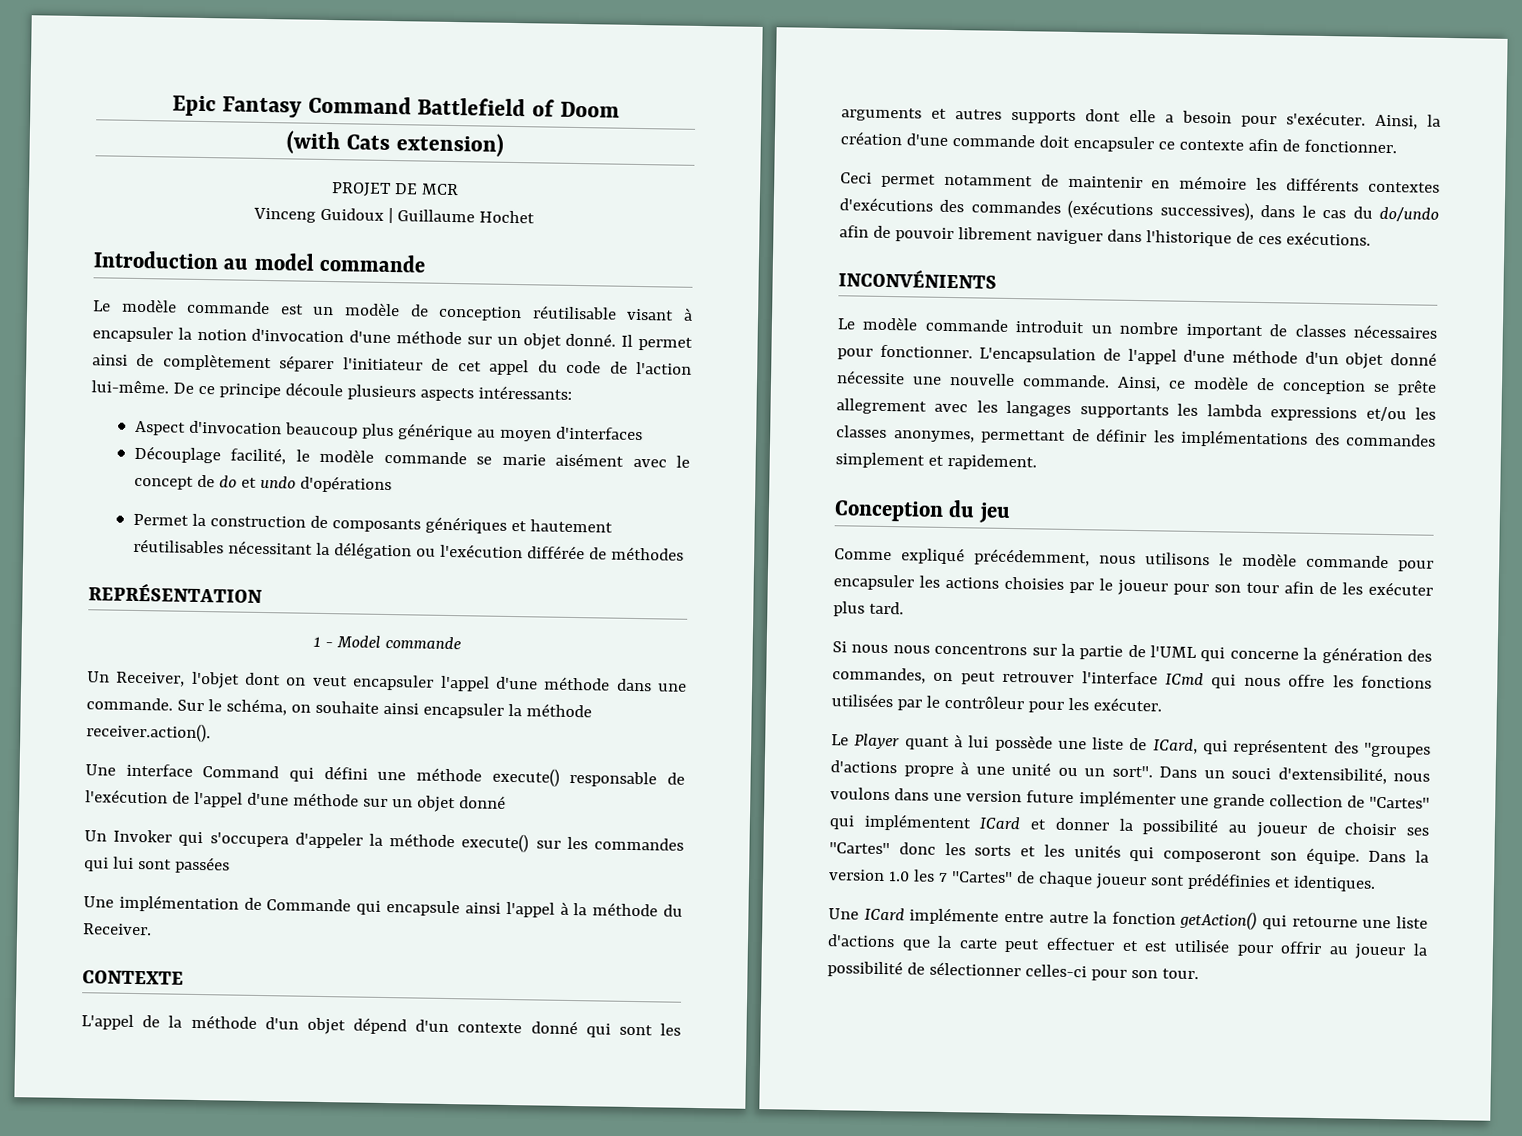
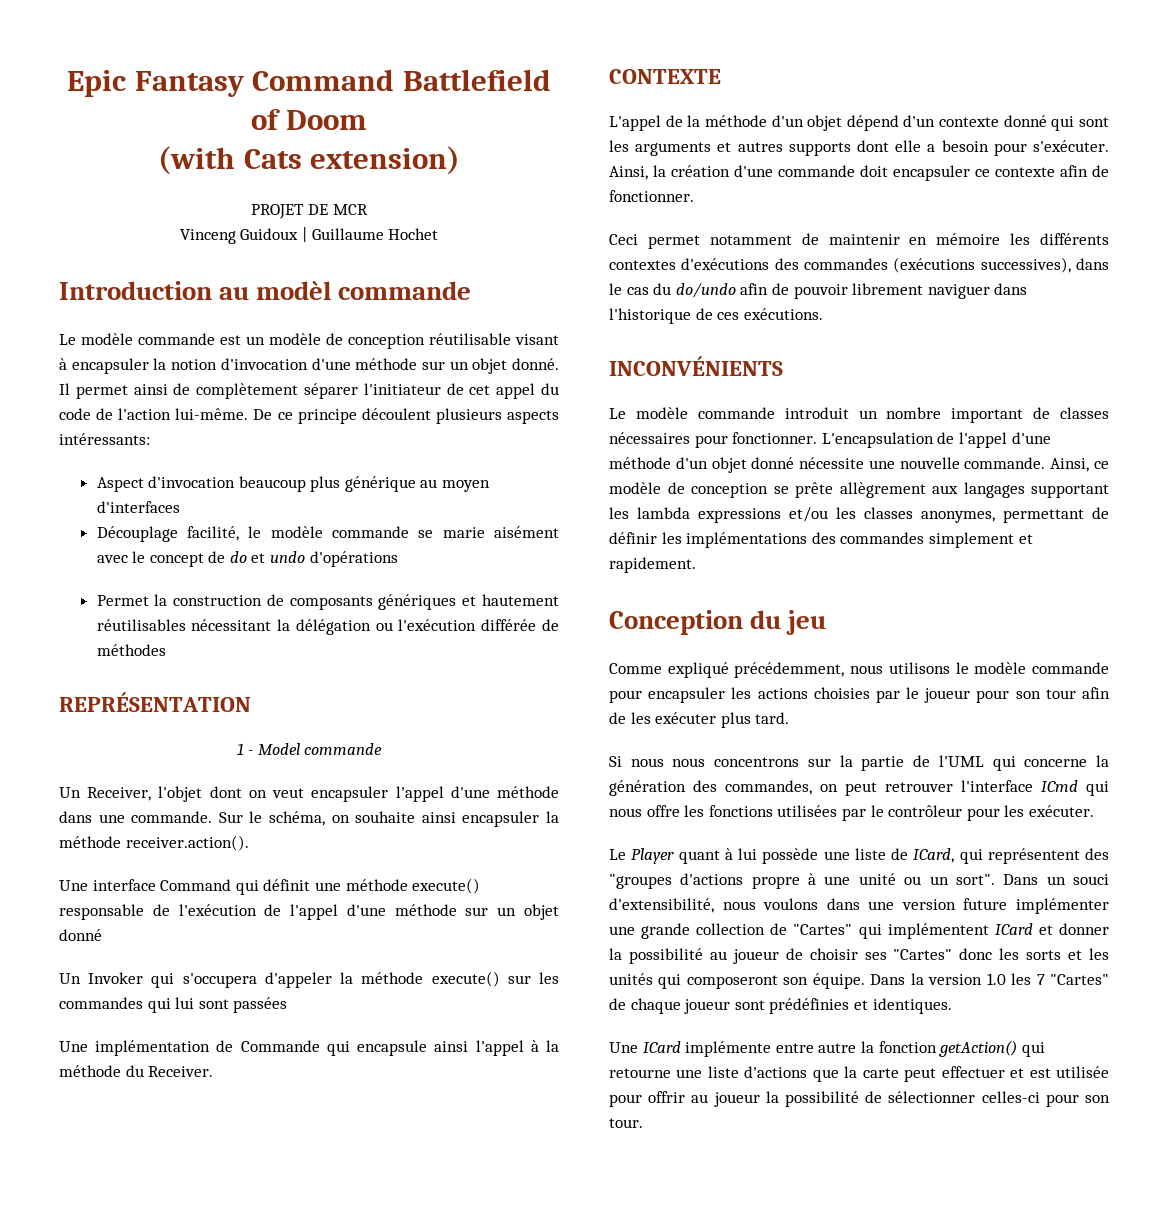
[253,252,314,271] model -> [256,281,332,300] modèl
[284,382,343,397] découle -> [361,408,431,420] découlent
[323,766,368,780] défini -> [263,879,311,891] définit
[836,398,1169,419] allegrement avec les langages supportants -> [839,482,1109,498] allègrement aux langages supportant

